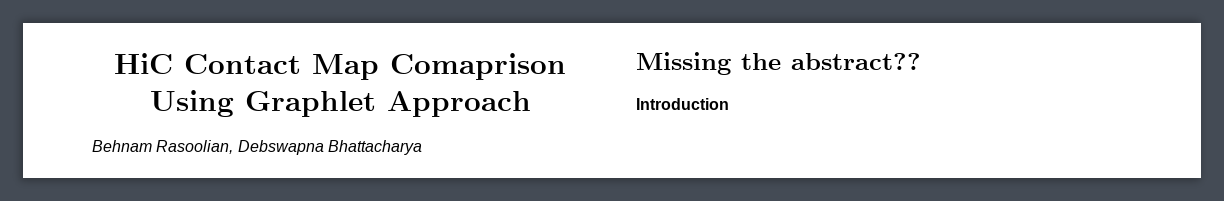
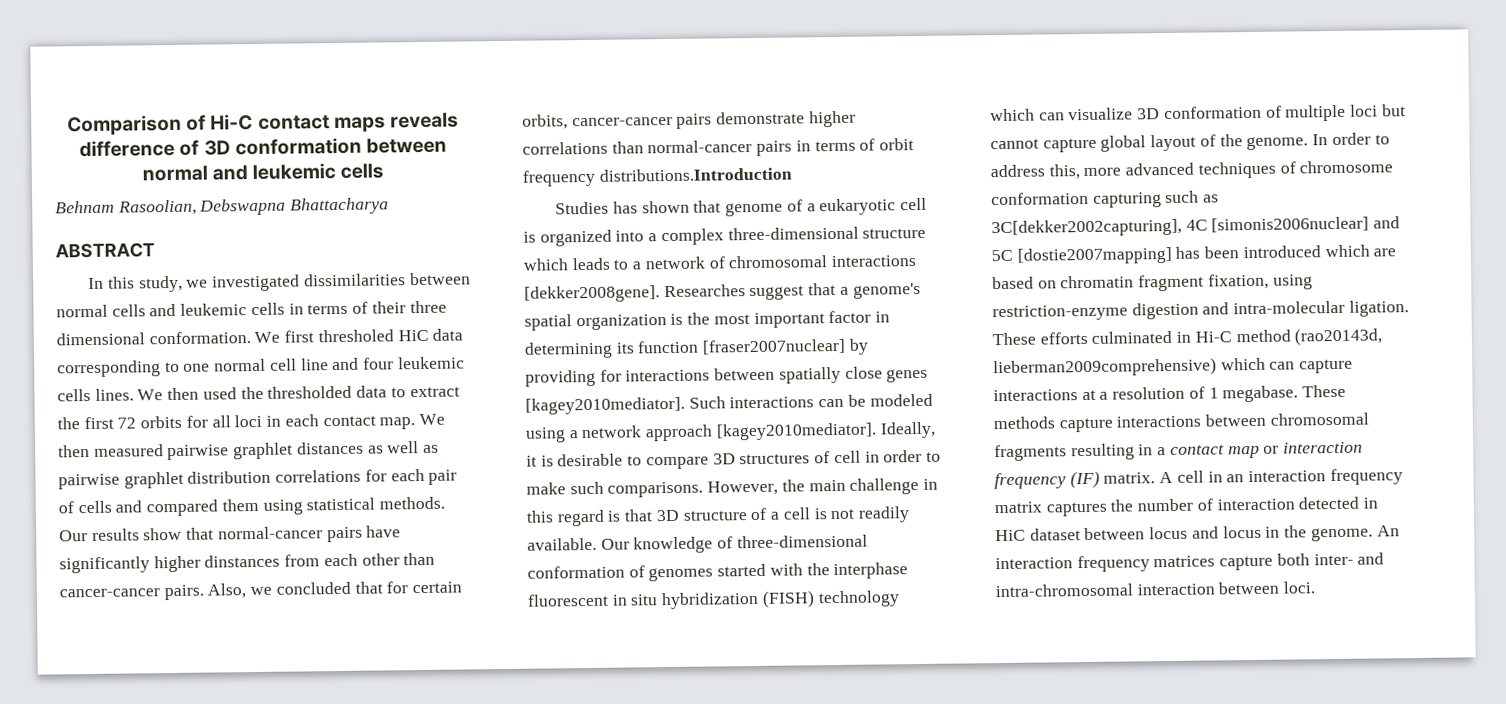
[114,53,566,80] [149,90,531,117] [92,140,422,155] [636,52,921,75] [636,98,729,110] HiC Contact Map Comaprison Using Graphlet Approach // Behnam Rasoolian, Debswapna Bhattacharya // Missing the abstract?? // Introduction -> [66,112,460,136] [78,137,448,158] [141,162,385,182] [55,197,390,216] [55,242,155,259] [88,272,471,293] [56,300,447,318] [56,328,464,346] [57,356,465,378] [57,385,460,402] [57,413,445,430] [58,441,440,461] [58,468,458,490] [58,496,446,517] [59,525,402,543] [59,552,436,574] [59,581,463,601] [522,110,856,130] [522,138,915,156] [522,167,792,187] [555,197,928,217] [523,226,927,247] [523,255,917,271] [524,282,921,303] [524,310,891,331] [524,338,869,359] [525,366,929,387] [525,393,933,415] [525,421,936,443] [526,449,941,470] [526,478,939,498] [526,506,910,527] [527,534,868,554] [527,562,909,582] [527,590,900,610] [990,104,1406,122] [990,132,1390,153] [990,160,1394,180] [991,190,1220,208] [991,216,1401,238] [991,244,1397,265] [992,273,1313,292] [992,300,1409,322] [992,327,1383,346] [993,357,1354,378] [993,384,1347,403] [993,412,1369,433] [994,441,1364,462] [994,468,1403,490] [994,496,1379,517] [995,525,1400,542] [995,552,1385,573] [995,581,1316,598] Comparison of Hi-C contact maps reveals difference of 3D conformation between normal and leukemic cells // Behnam Rasoolian, Debswapna Bhattacharya // ABSTRACT // In this study, we investigated dissimilarities between normal cells and leukemic cells in terms of their three dimensional conformation. We first thresholed HiC data corresponding to one normal cell line and four leukemic cells lines. We then used the thresholded data to extract the first 72 orbits for all loci in each contact map. We then measured pairwise graphlet distances as well as pairwise graphlet distribution correlations for each pair of cells and compared them using statistical methods. Our results show that normal-cancer pairs have significantly higher dinstances from each other than cancer-cancer pairs. Also, we concluded that for certain orbits, cancer-cancer pairs demonstrate higher correlations than normal-cancer pairs in terms of orbit frequency distributions.Introduction // Studies has shown that genome of a eukaryotic cell is organized into a complex three-dimensional structure which leads to a network of chromosomal interactions [dekker2008gene]. Researches suggest that a genome's spatial organization is the most important factor in determining its function [fraser2007nuclear] by providing for interactions between spatially close genes [kagey2010mediator]. Such interactions can be modeled using a network approach [kagey2010mediator]. Ideally, it is desirable to compare 3D structures of cell in order to make such comparisons. However, the main challenge in this regard is that 3D structure of a cell is not readily available. Our knowledge of three-dimensional conformation of genomes started with the interphase fluorescent in situ hybridization (FISH) technology which can visualize 3D conformation of multiple loci but cannot capture global layout of the genome. In order to address this, more advanced techniques of chromosome conformation capturing such as 3C[dekker2002capturing], 4C [simonis2006nuclear] and 5C [dostie2007mapping] has been introduced which are based on chromatin fragment fixation, using restriction-enzyme digestion and intra-molecular ligation. These efforts culminated in Hi-C method (rao20143d, lieberman2009comprehensive) which can capture interactions at a resolution of 1 megabase. These methods capture interactions between chromosomal fragments resulting in a contact map or interaction frequency (IF) matrix. A cell in an interaction frequency matrix captures the number of interaction detected in HiC dataset between locus and locus in the genome. An interaction frequency matrices capture both inter- and intra-chromosomal interaction between loci.

